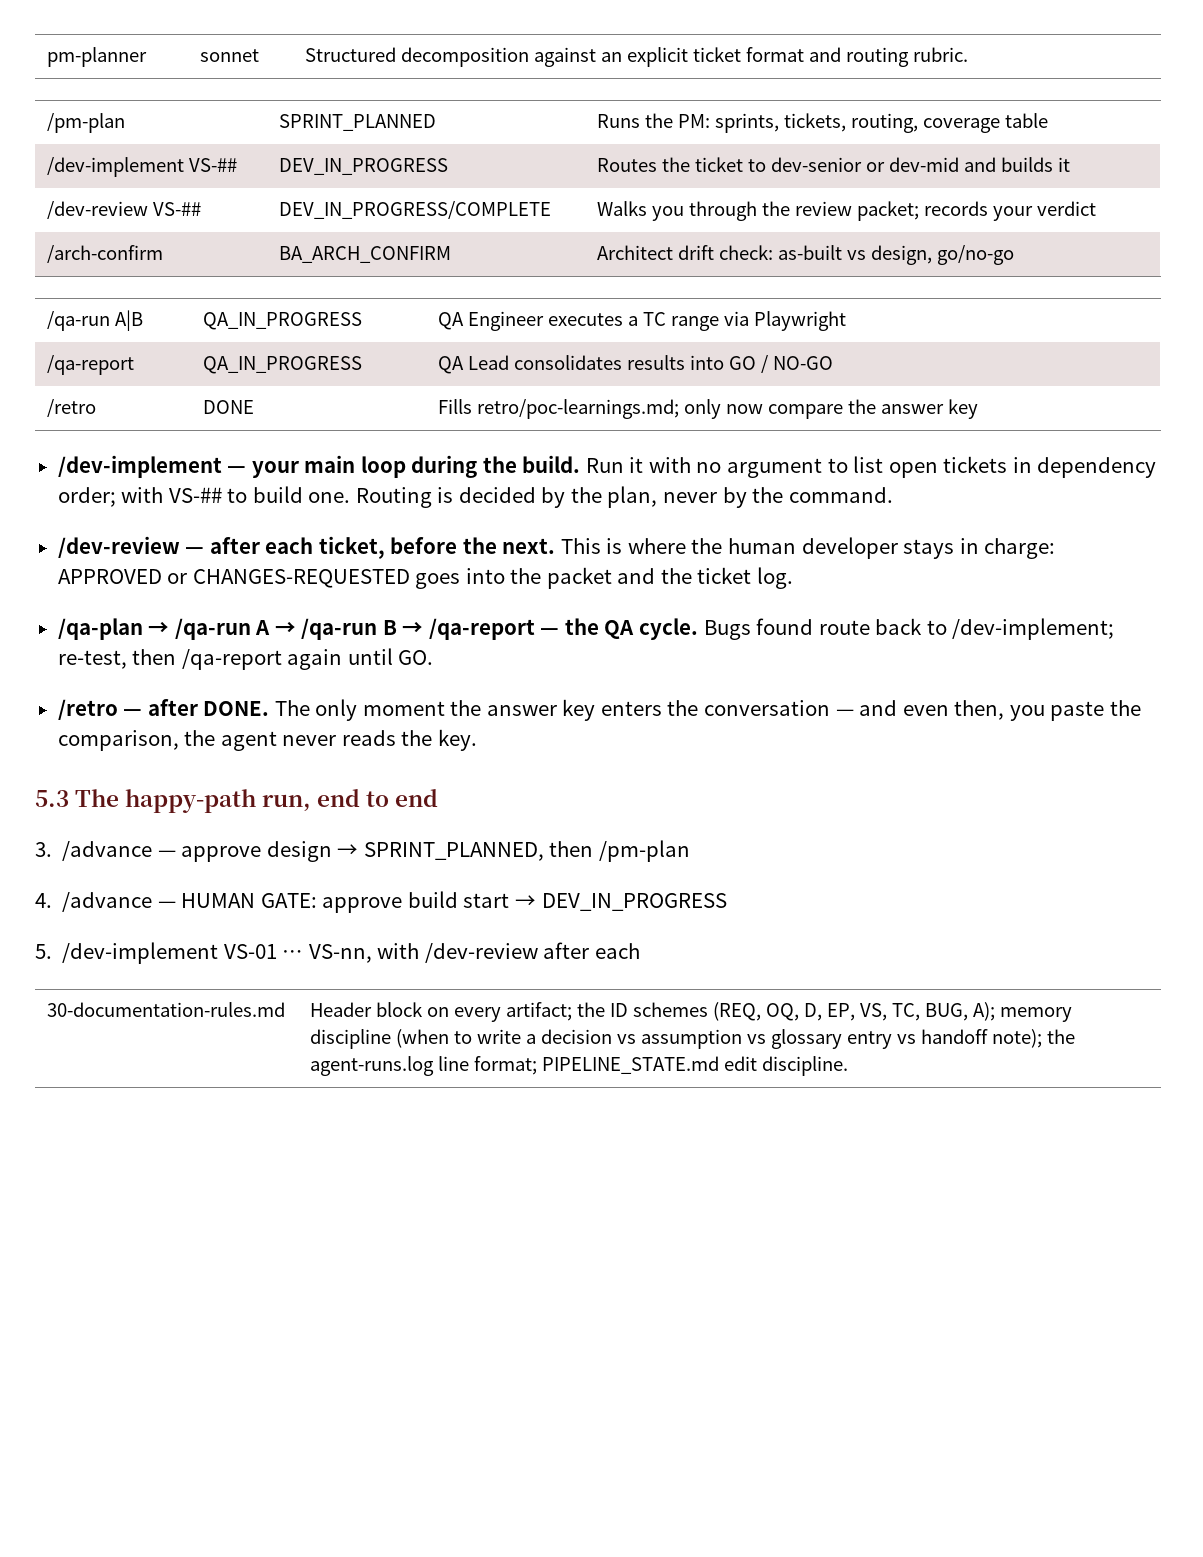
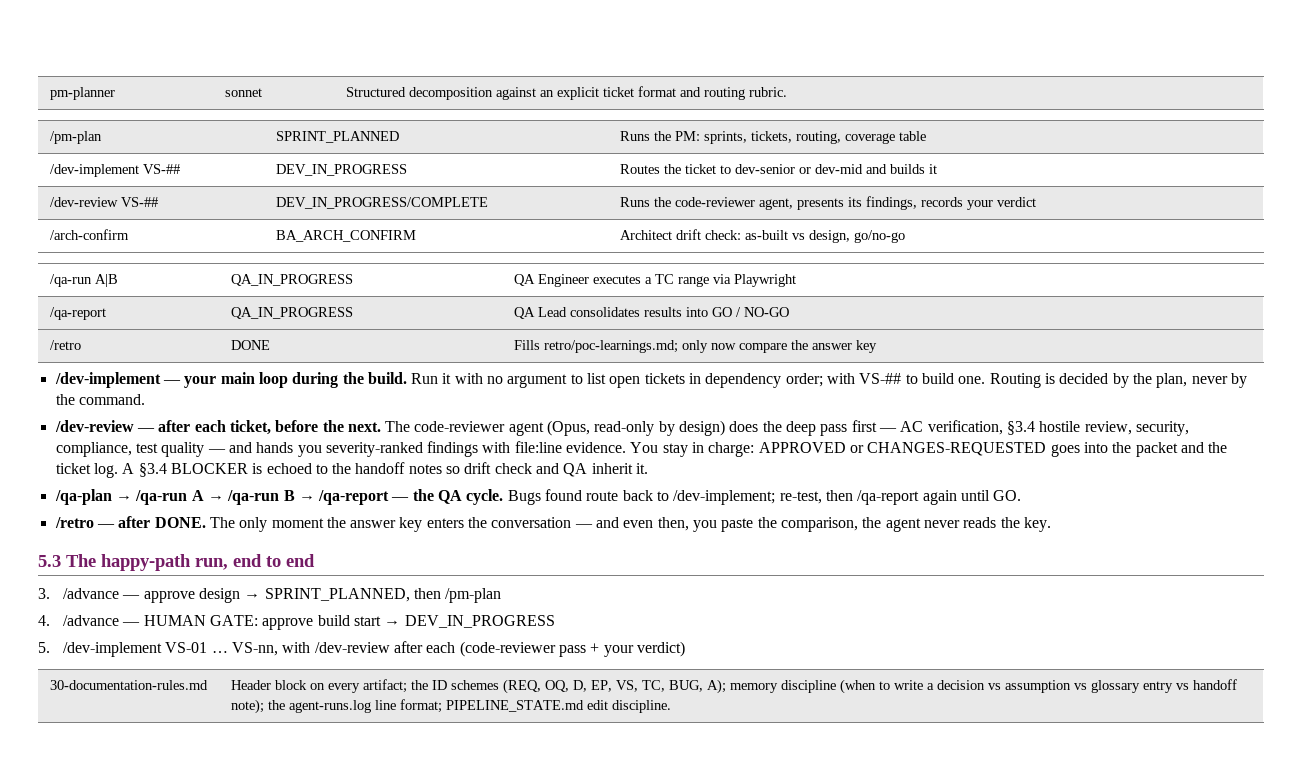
[597,201,920,221] Walks you through the review packet; -> [619,196,917,210] Runs the code-reviewer agent, presents its findings,
[560,537,955,559] This is where the human developer stays -> [385,420,1189,436] [55,441,688,457] The code-reviewer agent (Opus, read-only by design) does the deep pass first — AC verification, §3.4 hostile review, security, compliance, test quality — and hands you severity-ranked findings with file:line evidence. You stay
(793, 578) none -> [122,462,649,477] A §3.4 BLOCKER is echoed to the handoff notes so drift check and QA inherit it.
(640, 951) none -> [459,641,685,657] (code-reviewer pass + your verdict)

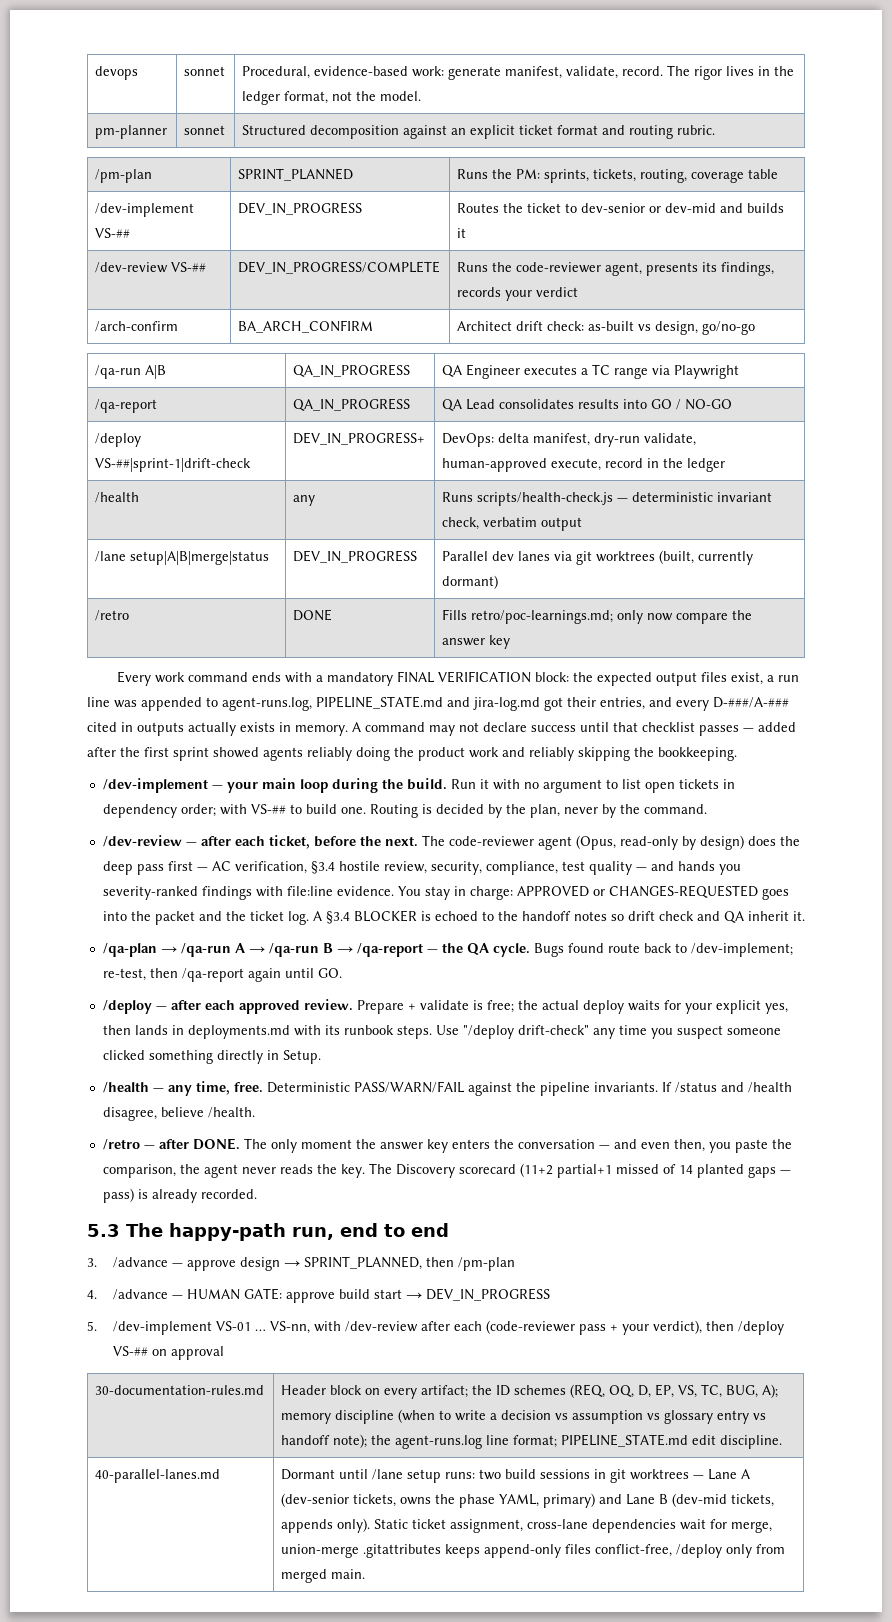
(49, 93) none -> [95,66,139,80] [184,66,226,76] [242,65,795,80] [242,91,422,105] devops | sonnet | Procedural, evidence-based work: generate manifest, validate, record. The rigor lives in the ledger format, not the model. //
(789, 312) none -> [95,433,142,447] [95,458,252,472] [293,432,426,445] [442,433,697,447] [442,458,726,472] [95,492,140,503] [293,495,316,506] [442,492,773,506] [442,517,583,531] [95,551,270,565] [293,550,418,563] [442,550,754,565] [442,575,499,589] // /deploy VS-##|sprint-1|drift-check | DEV_IN_PROGRESS+ | DevOps: delta manifest, dry-run validate, human-approved execute, record in the ledger // /health | any | Runs scripts/health-check.js — deterministic invariant check, verbatim output // /lane setup|A|B|merge|status | DEV_IN_PROGRESS | Parallel dev lanes via git worktrees (built, currently dormant)
(877, 346) none -> [116,671,799,686] [87,696,789,711] [87,722,796,736] [87,747,737,761] // Every work command ends with a mandatory FINAL VERIFICATION block: the expected output files exist, a run line was appended to agent-runs.log, PIPELINE_STATE.md and jira-log.md got their entries, and every D-###/A-### cited in outputs actually exists in memory. A command may not declare success until that checklist passes — added after the first sprint showed agents reliably doing the product work and reliably skipping the bookkeeping.
(1022, 495) none -> [102,999,788,1014] [102,1025,781,1039] [102,1050,321,1064] [102,1081,792,1096] [102,1107,255,1121] // /deploy — after each approved review. Prepare + validate is free; the actual deploy waits for your explicit yes, then lands in deployments.md with its runbook steps. Use "/deploy drift-check" any time you suspect someone clicked something directly in Setup. // /health — any time, free. Deterministic PASS/WARN/FAIL against the pipeline invariants. If /status and /health disagree, believe /health.
(1051, 524) none -> [368,1163,791,1178] [102,1188,257,1203] The Discovery scorecard (11+2 partial+1 missed of 14 planted gaps — pass) is already recorded.
[636,641,685,657] verdict) -> [653,1320,785,1335] [113,1346,225,1360] verdict), then /deploy VS-## on approval
(671, 706) none -> [95,1469,221,1483] [281,1469,751,1483] [281,1493,775,1508] [281,1518,773,1533] [281,1544,786,1558] [281,1569,366,1583] // 40-parallel-lanes.md | Dormant until /lane setup runs: two build sessions in git worktrees — Lane A (dev-senior tickets, owns the phase YAML, primary) and Lane B (dev-mid tickets, appends only). Static ticket assignment, cross-lane dependencies wait for merge, union-merge .gitattributes keeps append-only files conflict-free, /deploy only from merged main.

